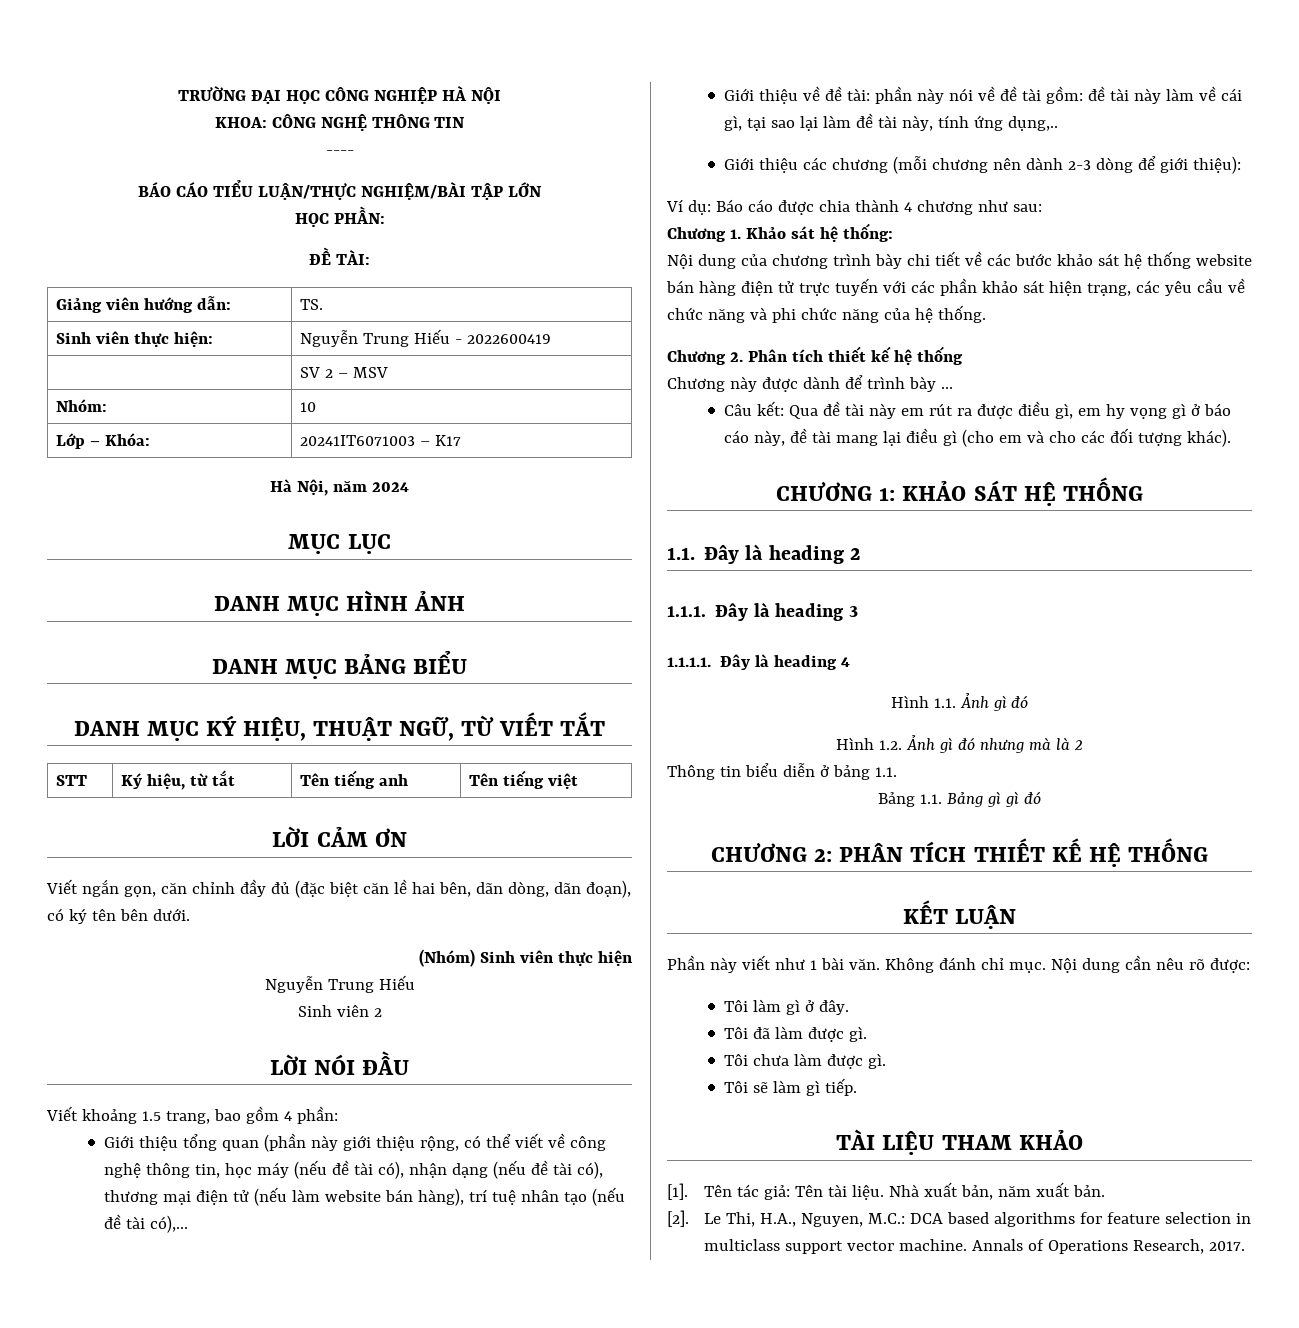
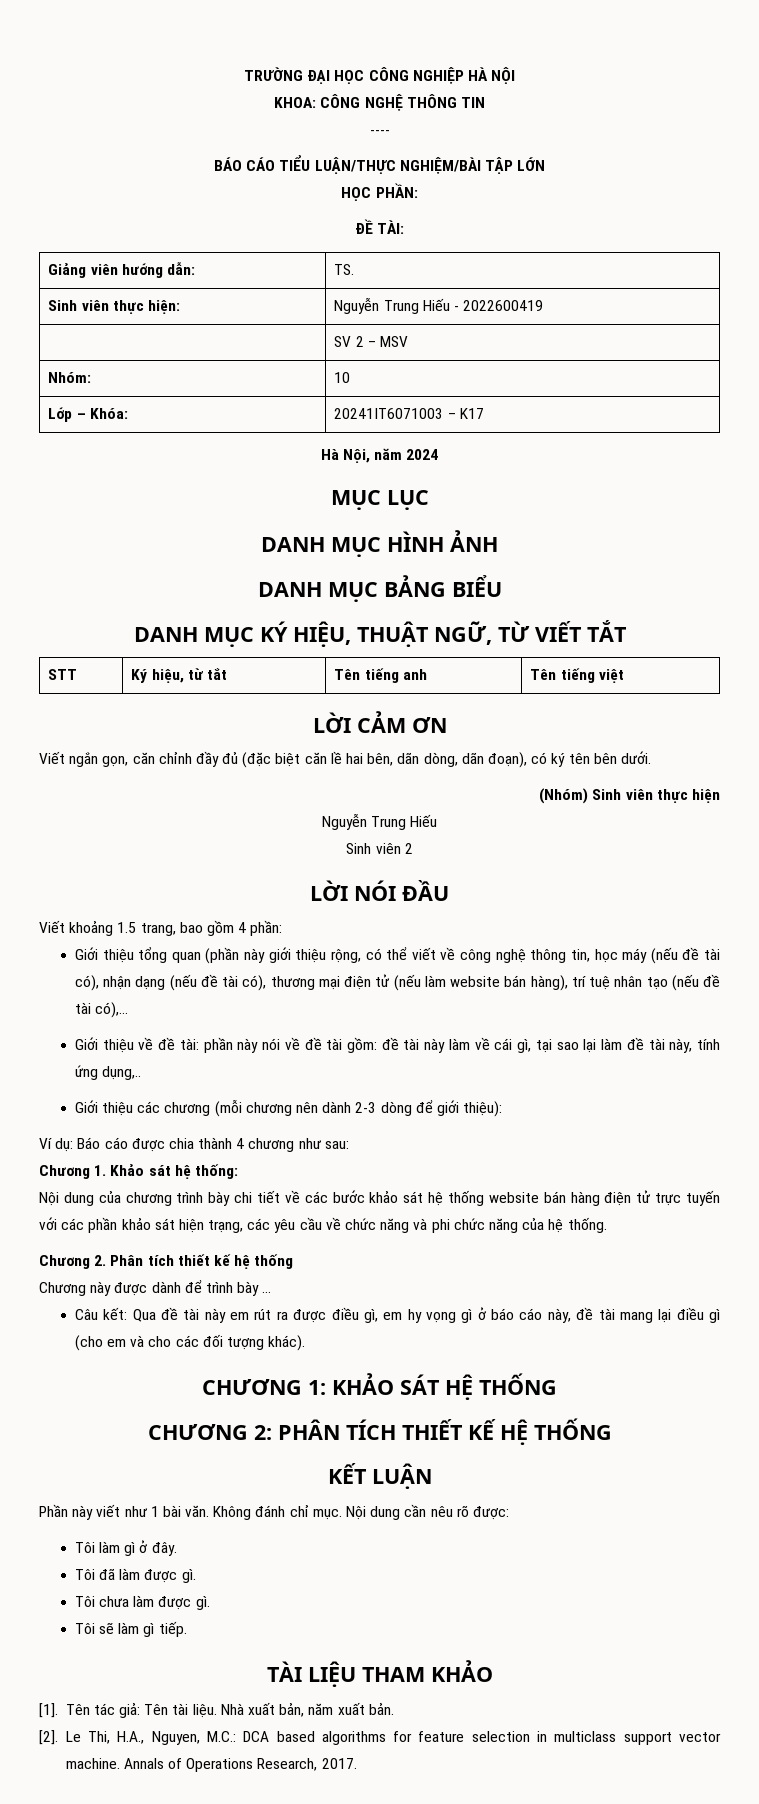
[667,544,860,564] [667,602,858,621] [667,654,851,670] [890,693,1029,711] [836,735,1083,753] [667,763,897,780] [878,791,1041,807] // 1.1. Đây là heading 2 // 1.1.1. Đây là heading 3 // 1.1.1.1. Đây là heading 4 // Hình 1.1. Ảnh gì đó // Hình 1.2. Ảnh gì đó nhưng mà là 2 // Thông tin biểu diễn ở bảng 1.1. // Bảng 1.1. Bảng gì gì đó -> (557, 1384) none

